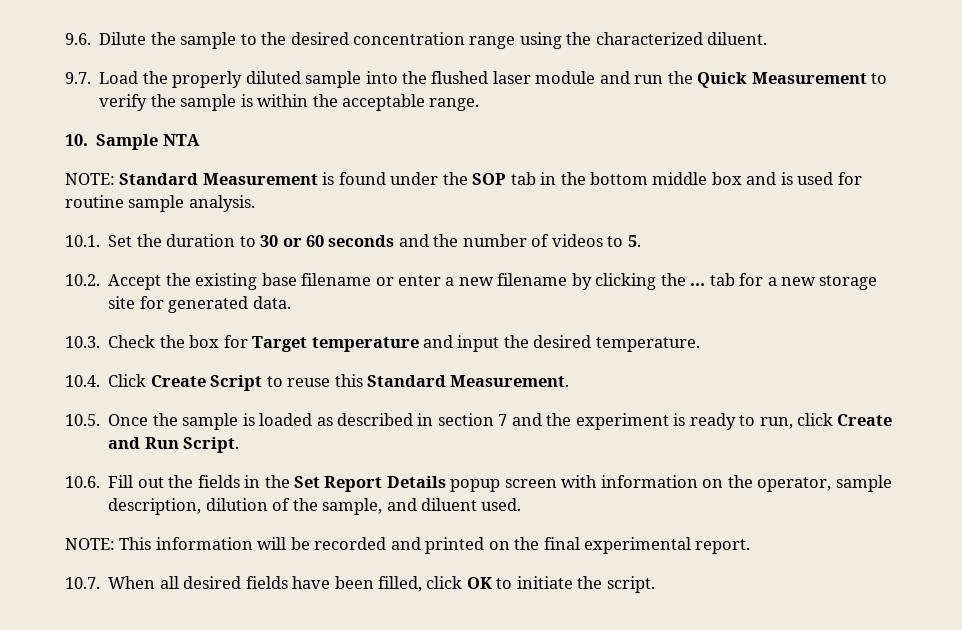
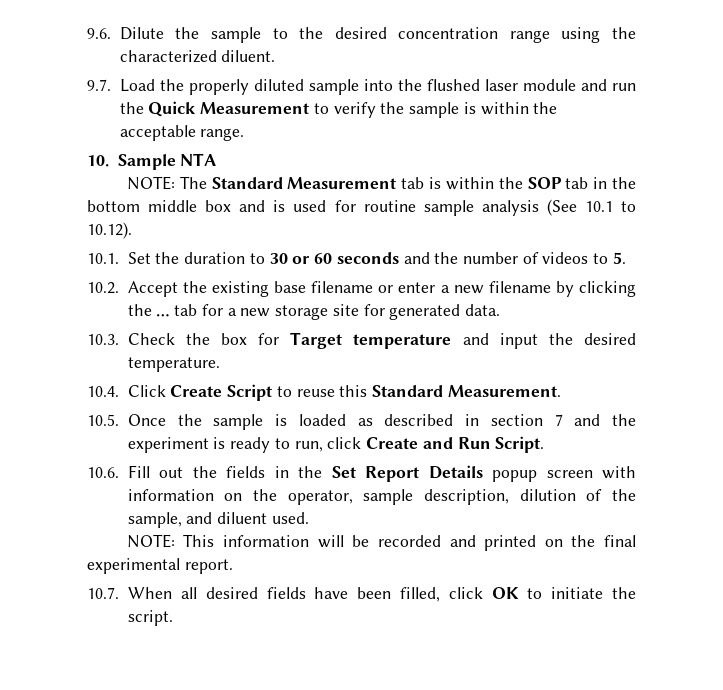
(115, 179) none -> [179,176,207,189] The
[322,172,439,185] is found under -> [401,177,494,190] tab is within
[188,195,255,212] analysis. -> [481,199,636,216] [87,222,132,239] analysis (See 10.1 to 10.12).

